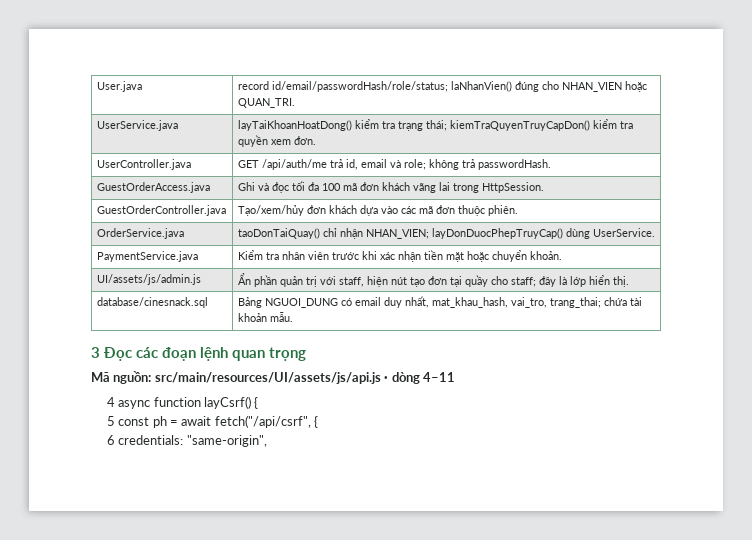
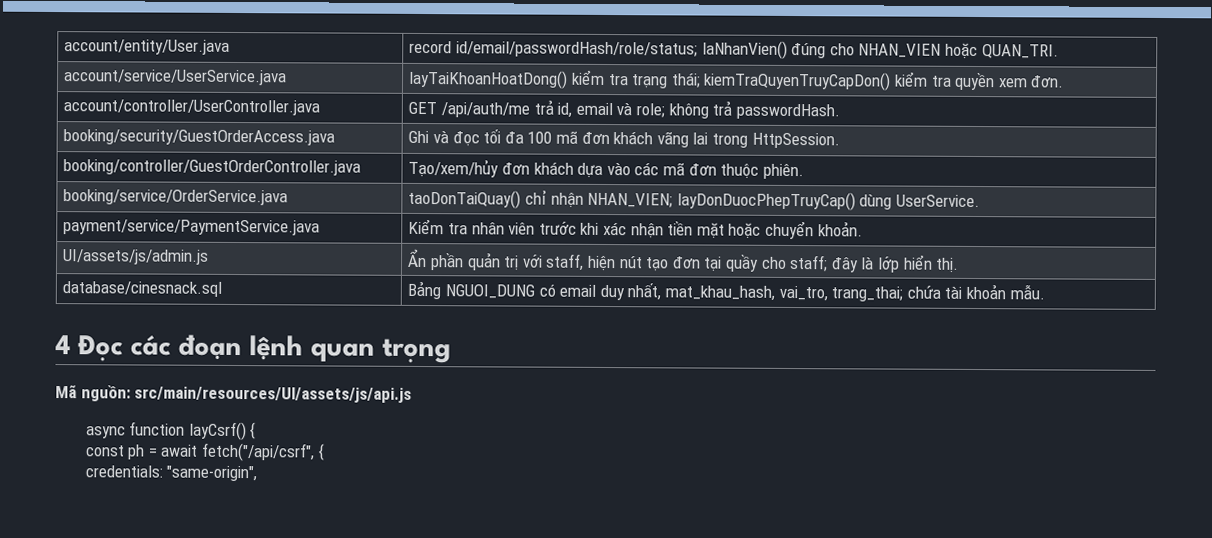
[96,81,142,92] User.java -> [64,39,231,55] account/entity/User.java
[96,120,178,131] UserService.java -> [63,69,288,86] account/service/UserService.java
[96,159,191,170] UserController.java -> [63,99,321,116] account/controller/UserController.java
[96,182,210,193] GuestOrderAccess.java -> [63,129,336,146] booking/security/GuestOrderAccess.java
[96,205,226,216] GuestOrderController.java -> [63,159,362,176] booking/controller/GuestOrderController.java
[96,228,184,239] OrderService.java -> [63,189,289,206] booking/service/OrderService.java
[96,251,198,262] PaymentService.java -> [63,219,321,236] payment/service/PaymentService.java
[91,347,100,358] 3 -> [55,335,71,355] 4
[384,372,455,384] [106,397,115,407] · dòng 4–11 // 4 -> (413, 394) //
[106,416,115,426] 5 -> (257, 431) none
[106,435,115,445] 6 -> (325, 452) none

